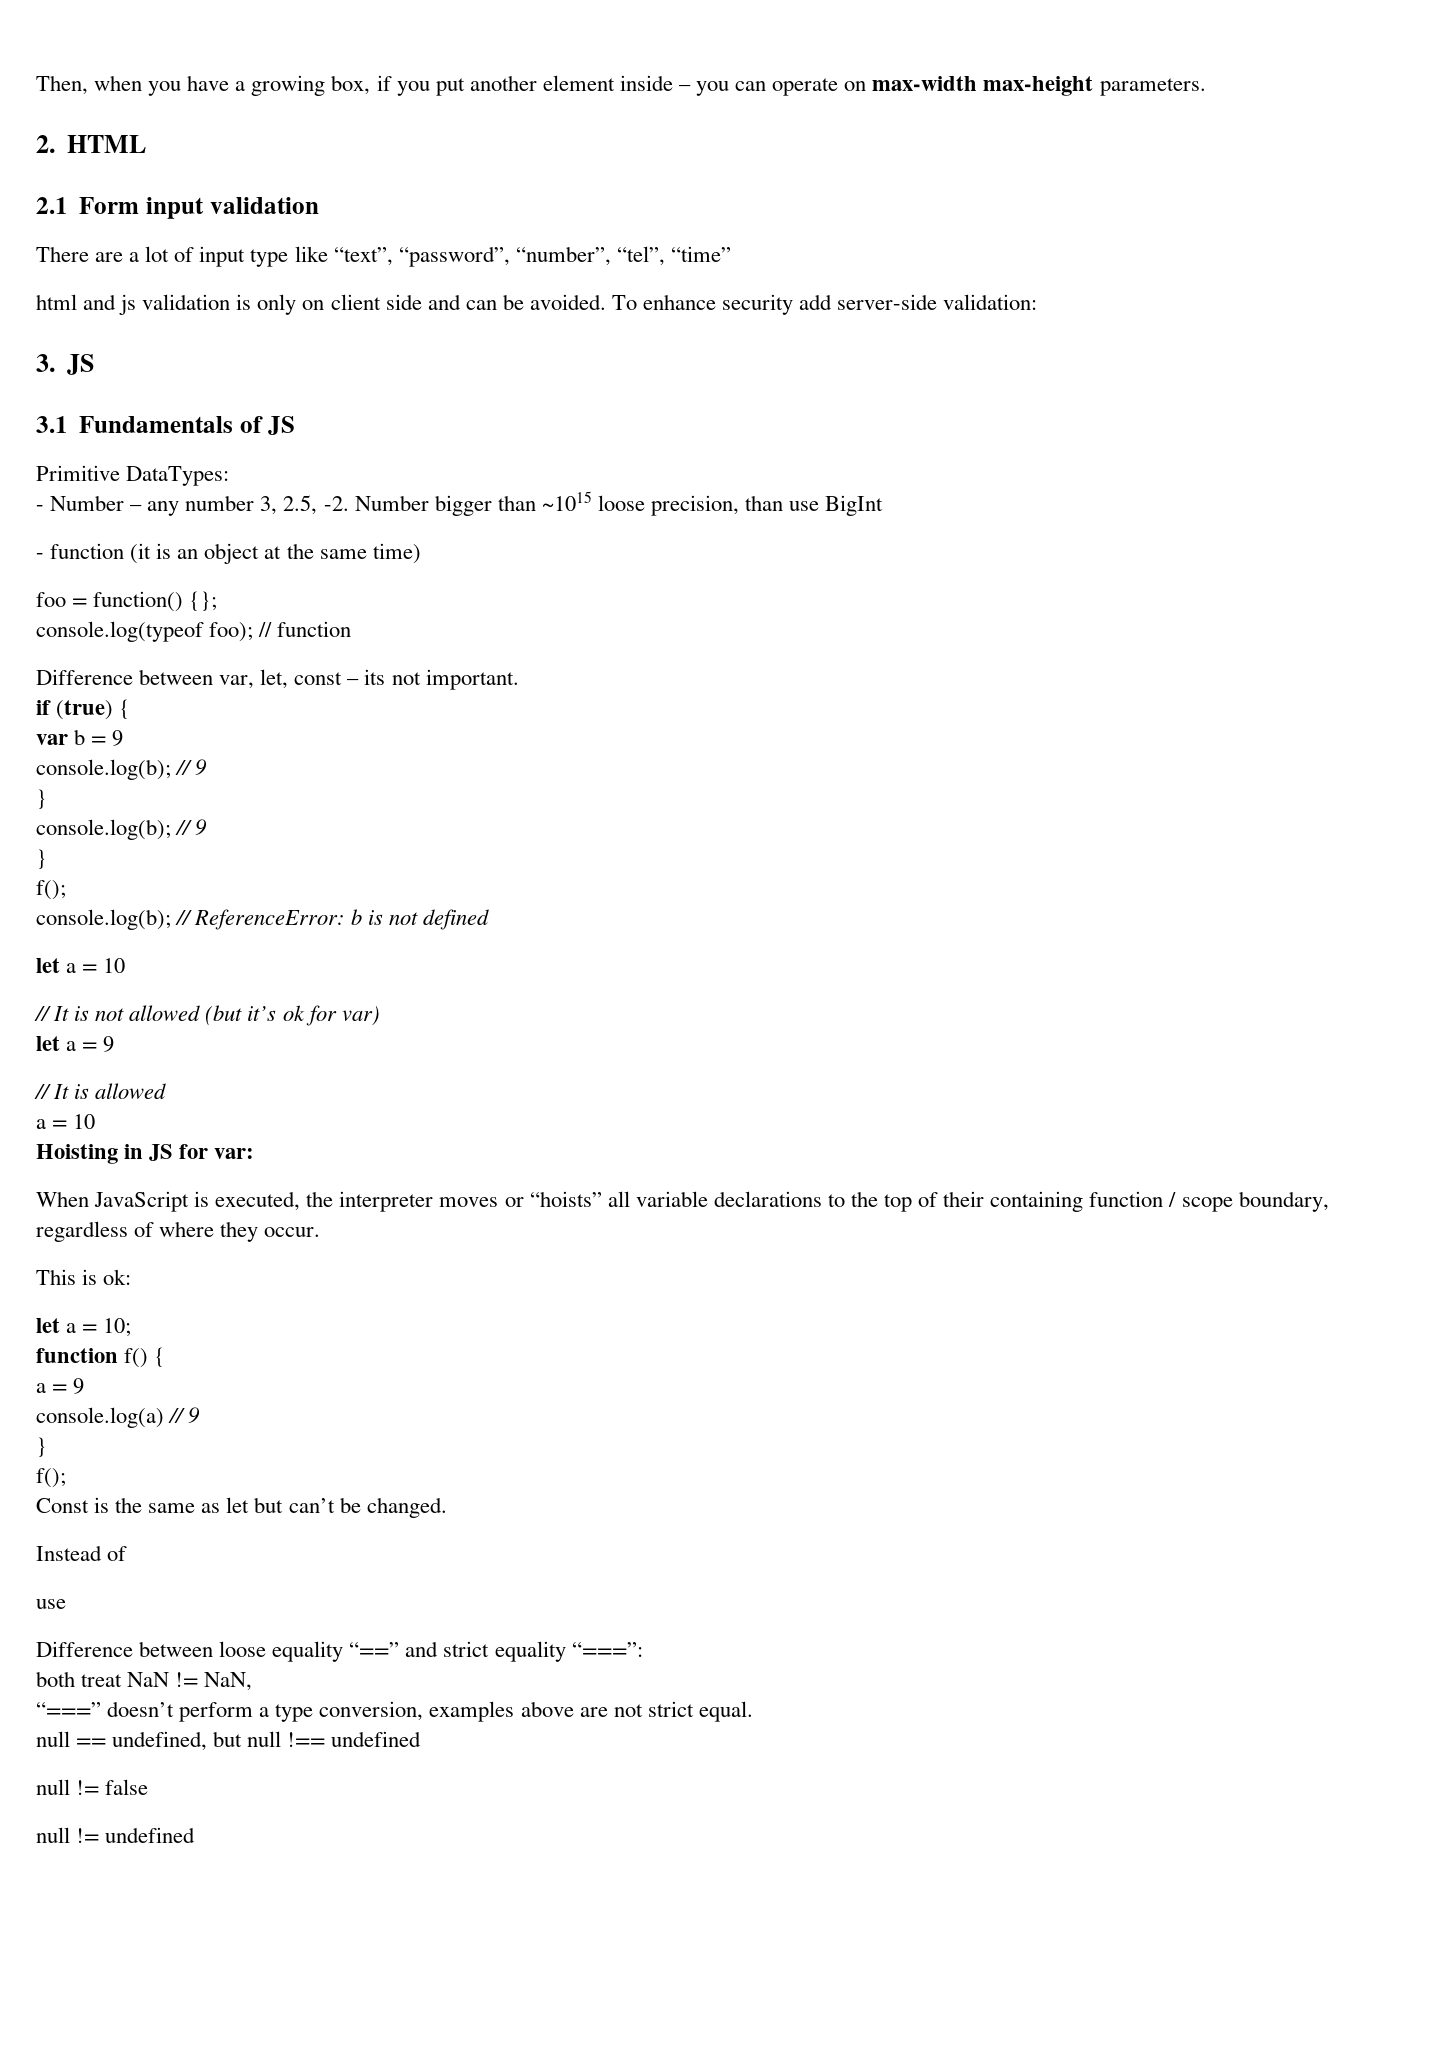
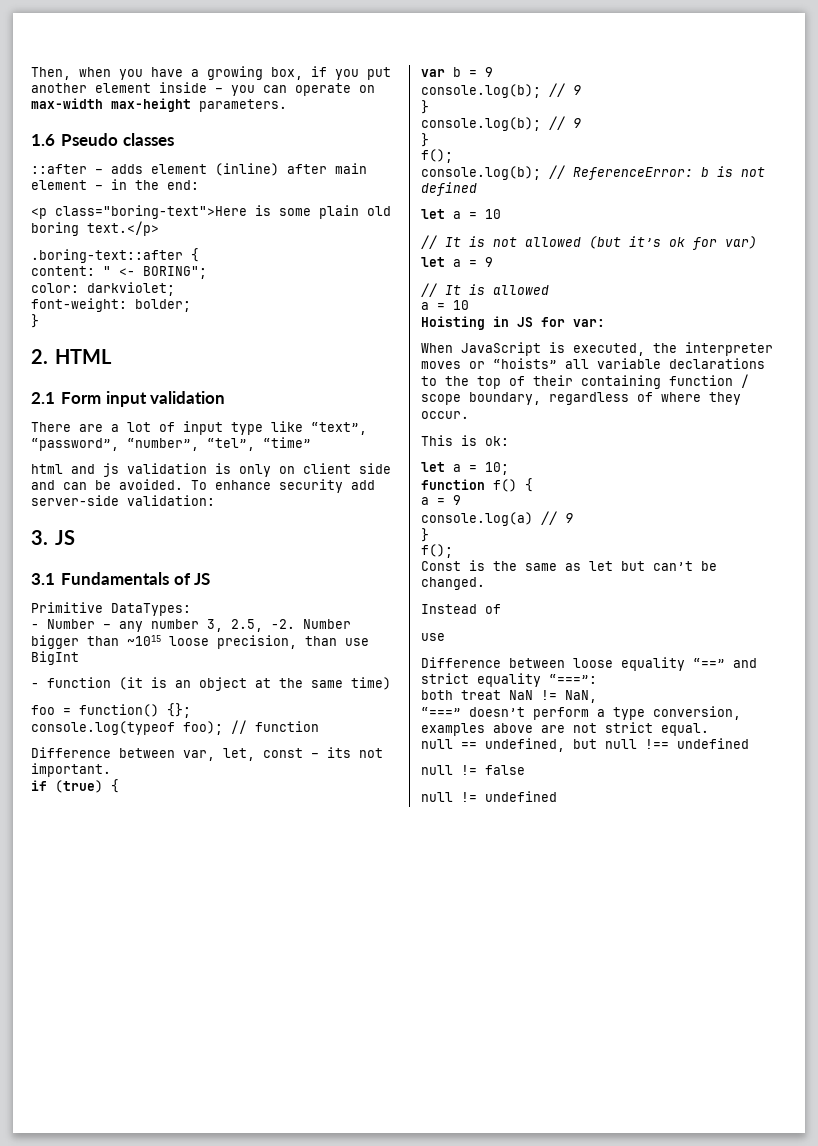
(1206, 87) none -> [31,133,174,146] [31,163,367,176] [31,179,199,190] [31,205,391,219] [31,221,159,236] [31,248,199,263] [31,266,207,279] [31,282,175,296] [31,298,191,312] [31,314,39,328] // 1.6 Pseudo classes // ::after – adds element (inline) after main element – in the end: // <p class="boring-text">Here is some plain old boring text.</p> // .boring-text::after { // content: " <- BORING"; // color: darkviolet; // font-weight: bolder; // }

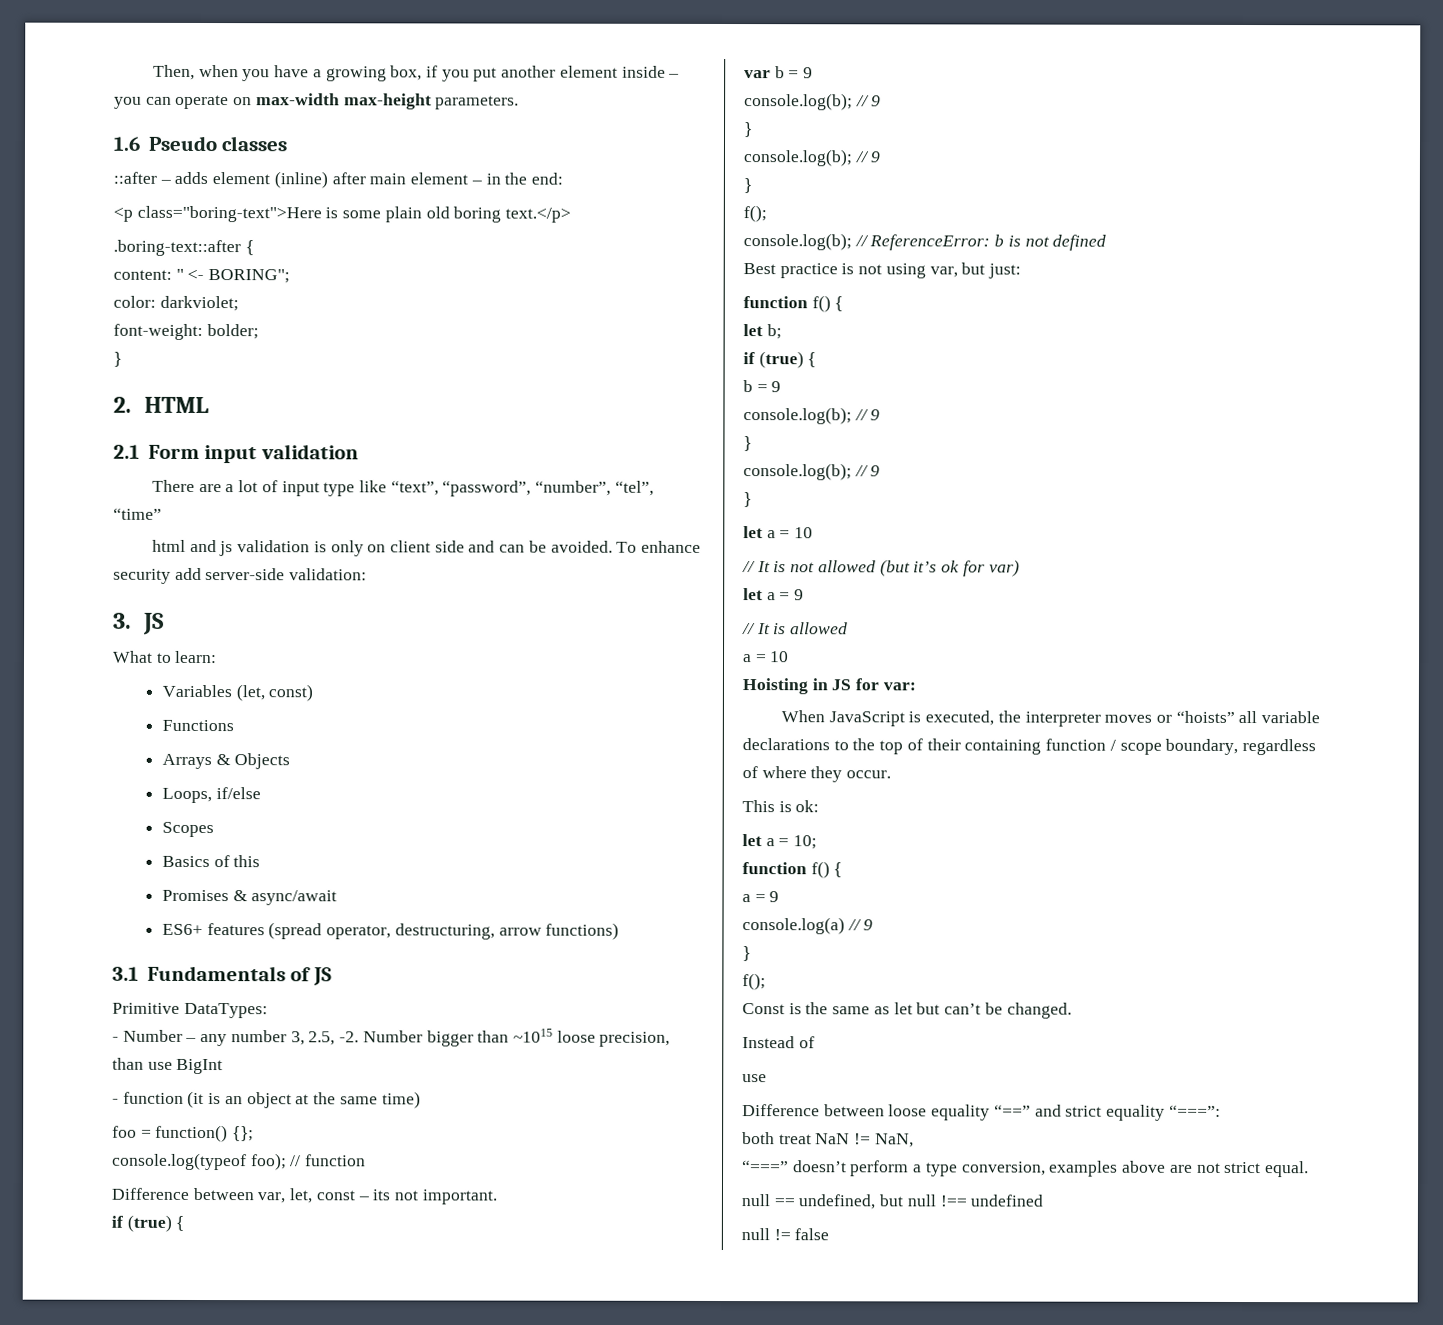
(76, 537) none -> [112,650,218,664] [161,684,314,702] [161,719,234,732] [161,753,291,770] [161,787,261,804] [161,821,214,838] [161,855,261,868] [161,889,338,906] [161,922,620,940] // What to learn: // Variables (let, const) // Functions // Arrays & Objects // Loops, if/else // Scopes // Basics of this // Promises & async/await // ES6+ features (spread operator, destructuring, arrow functions)
(477, 189) none -> [743,262,1022,279] [743,295,844,313] [743,324,782,340] [743,351,817,369] [743,380,782,393] [743,407,881,425] [743,436,752,452] [743,463,881,481] [743,492,752,508] // Best practice is not using var, but just: // function f() { // let b; // if (true) { // b = 9 // console.log(b); // 9 // } // console.log(b); // 9 // }
[421,791,557,802] // null != undefined -> (830, 1234) none

